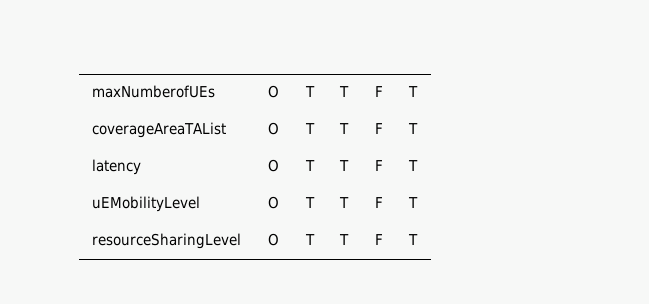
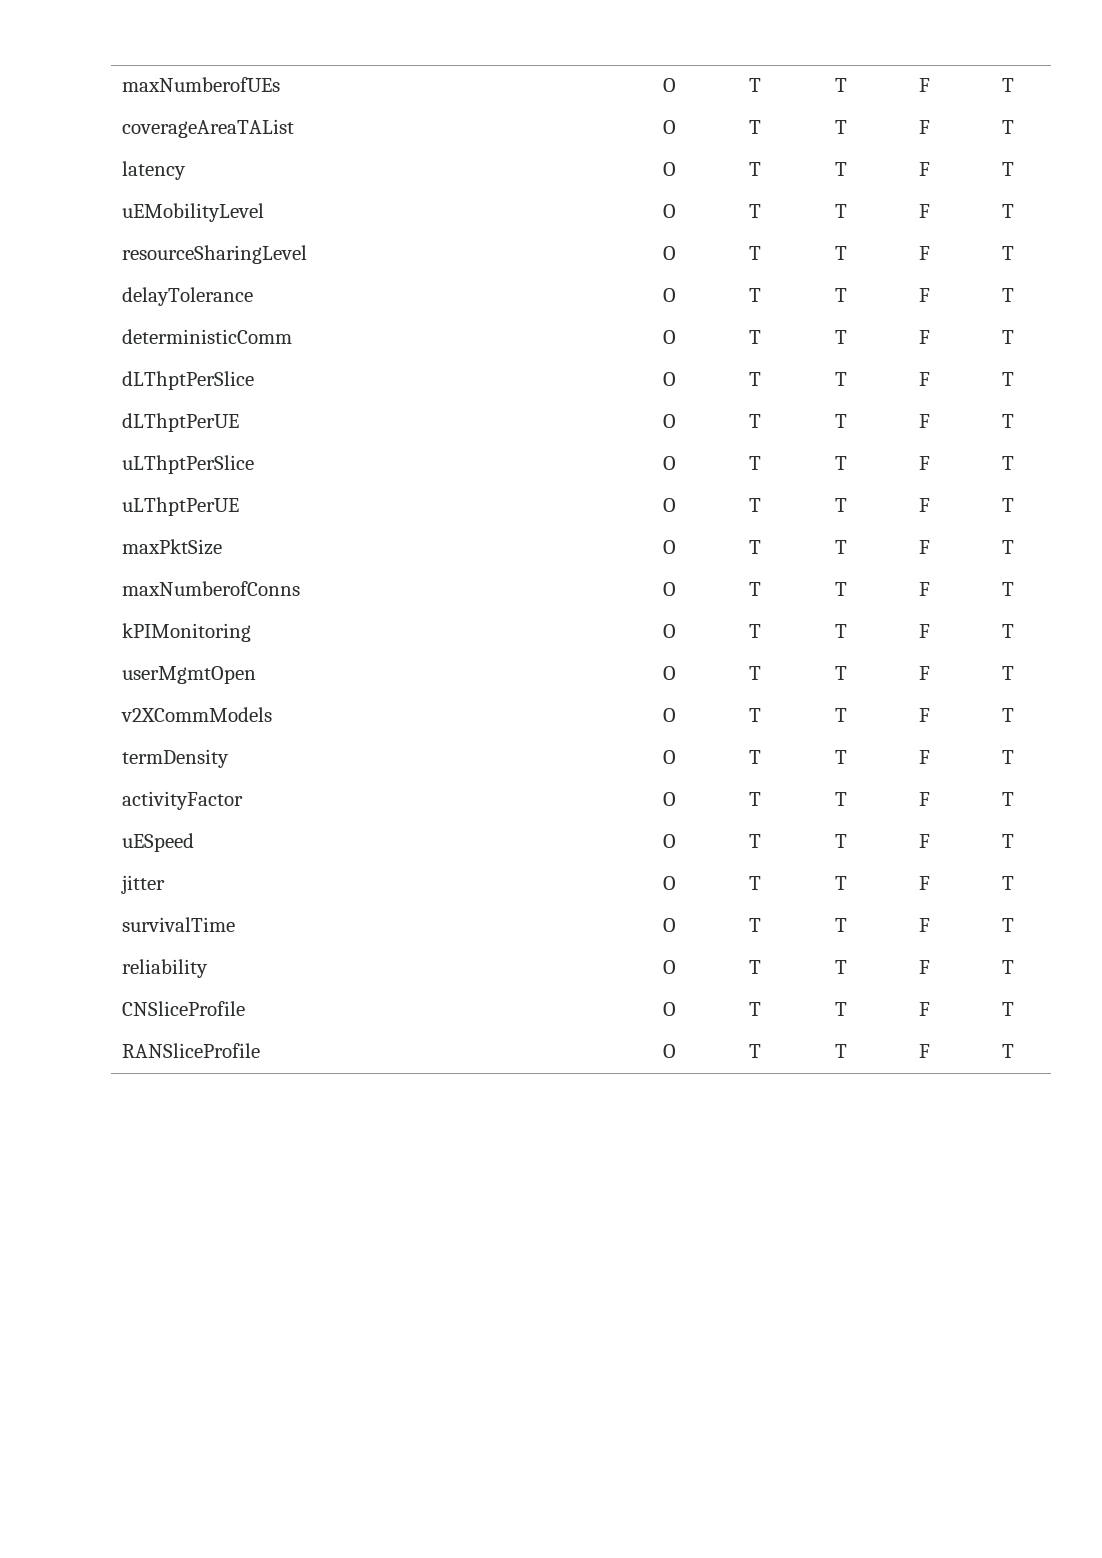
(418, 239) none -> [121,287,253,306] [662,288,676,302] [749,288,761,302] [834,288,847,302] [919,288,930,302] [1002,288,1014,302] [121,329,292,344] [662,330,676,344] [749,330,761,344] [834,330,847,344] [919,330,930,344] [1002,330,1014,344] [121,371,254,390] [662,372,676,386] [749,372,761,386] [834,372,847,386] [919,372,930,386] [1002,372,1014,386] [121,413,239,432] [662,414,676,428] [749,414,761,428] [834,414,847,428] [919,414,930,428] [1002,414,1014,428] [121,455,254,474] [662,456,676,470] [749,456,761,470] [834,456,847,470] [919,456,930,470] [1002,456,1014,470] [121,497,239,516] [662,498,676,512] [749,498,761,512] [834,498,847,512] [919,498,930,512] [1002,498,1014,512] [121,539,222,555] [662,540,676,554] [749,540,761,554] [834,540,847,554] [919,540,930,554] [1002,540,1014,554] [121,581,300,596] [662,582,676,596] [749,582,761,596] [834,582,847,596] [919,582,930,596] [1002,582,1014,596] [121,623,251,642] [662,624,676,638] [749,624,761,638] [834,624,847,638] [919,624,930,638] [1002,624,1014,638] [121,666,256,684] [662,666,676,680] [749,666,761,680] [834,666,847,680] [919,666,930,680] [1002,666,1014,680] [120,707,272,722] [662,708,676,722] [749,708,761,722] [834,708,847,722] [919,708,930,722] [1002,708,1014,722] [121,749,229,768] [662,750,676,764] [749,750,761,764] [834,750,847,764] [919,750,930,764] [1002,750,1014,764] [121,791,243,810] [662,792,676,806] [749,792,761,806] [834,792,847,806] [919,792,930,806] [1002,792,1014,806] [121,833,194,852] [662,834,676,848] [749,834,761,848] [834,834,847,848] [919,834,930,848] [1002,834,1014,848] [120,875,165,894] [662,876,676,890] [749,876,761,890] [834,876,847,890] [919,876,930,890] [1002,876,1014,890] [121,917,235,932] [662,918,676,932] [749,918,761,932] [834,918,847,932] [919,918,930,932] [1002,918,1014,932] [121,959,208,978] [662,960,676,974] [749,960,761,974] [834,960,847,974] [919,960,930,974] [1002,960,1014,974] [121,1001,245,1016] [662,1002,676,1016] [749,1002,761,1016] [834,1002,847,1016] [919,1002,930,1016] [1002,1002,1014,1016] [121,1043,260,1058] [662,1044,676,1058] [749,1044,761,1058] [834,1044,847,1058] [919,1044,930,1058] [1002,1044,1014,1058] // delayTolerance | O | T | T | F | T // deterministicComm | O | T | T | F | T // dLThptPerSlice | O | T | T | F | T // dLThptPerUE | O | T | T | F | T // uLThptPerSlice | O | T | T | F | T // uLThptPerUE | O | T | T | F | T // maxPktSize | O | T | T | F | T // maxNumberofConns | O | T | T | F | T // kPIMonitoring | O | T | T | F | T // userMgmtOpen | O | T | T | F | T // v2XCommModels | O | T | T | F | T // termDensity | O | T | T | F | T // activityFactor | O | T | T | F | T // uESpeed | O | T | T | F | T // jitter | O | T | T | F | T // survivalTime | O | T | T | F | T // reliability | O | T | T | F | T // CNSliceProfile | O | T | T | F | T // RANSliceProfile | O | T | T | F | T

